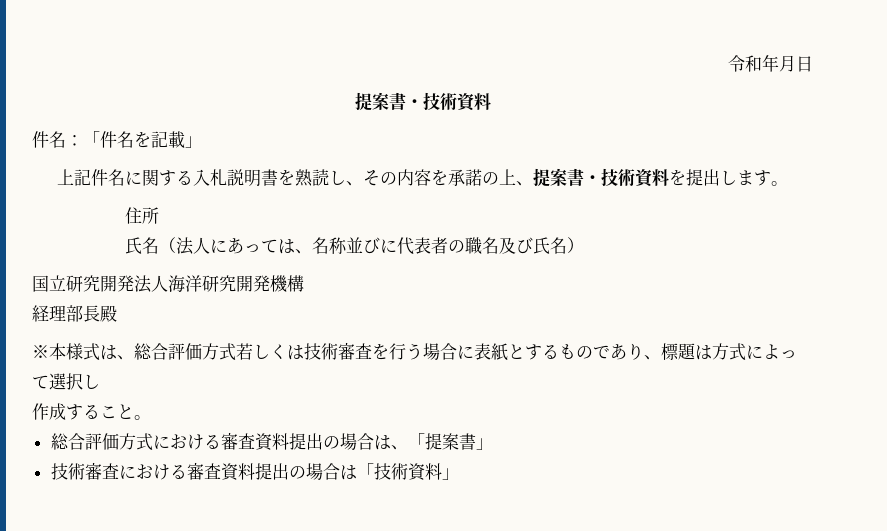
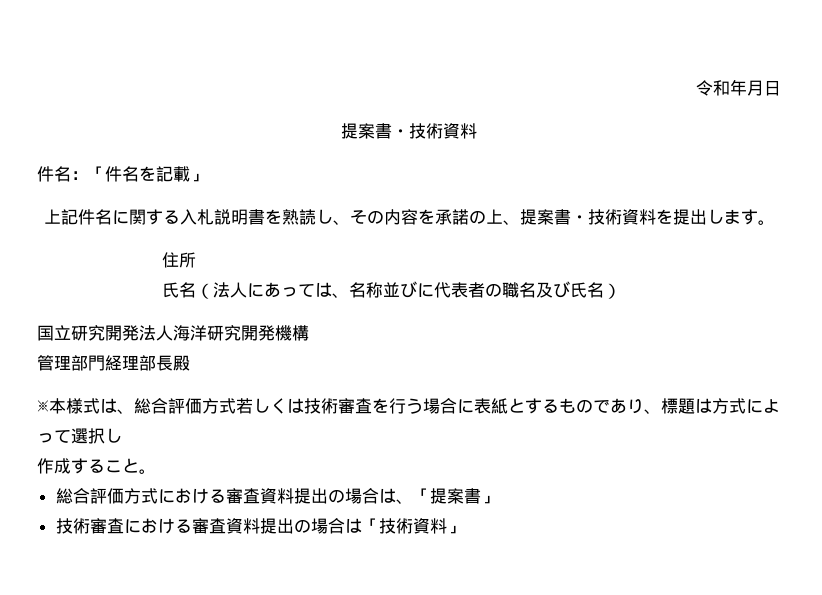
(304, 283) none -> [37,355,105,371] 管理部門

